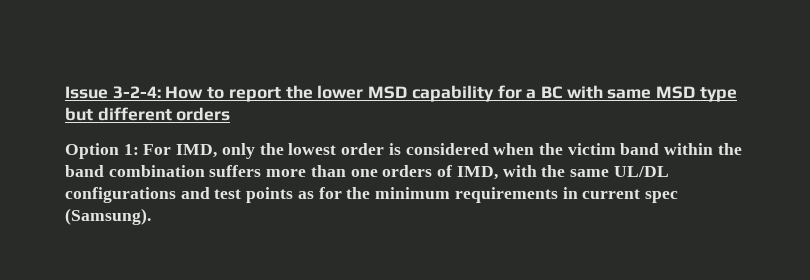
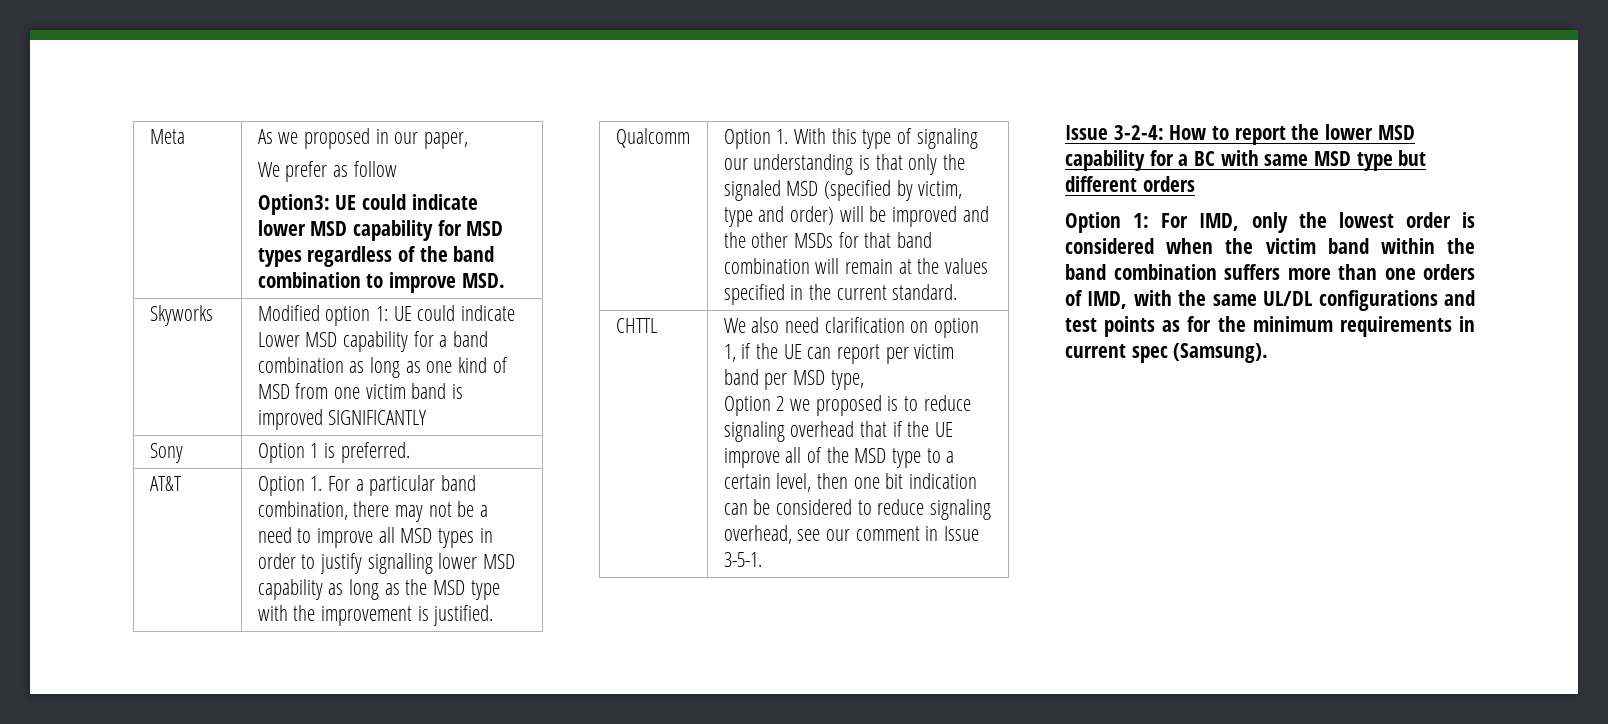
(65, 92) none -> [149,129,185,144] [257,128,469,149] [257,161,397,182] [257,194,478,215] [257,220,504,241] [257,246,495,267] [257,272,505,293] [149,305,213,326] [257,305,516,326] [257,331,489,352] [257,357,508,378] [257,383,464,399] [257,409,428,430] [149,443,183,463] [257,442,410,463] [149,476,182,491] [257,475,477,496] [257,501,489,522] [257,527,493,548] [257,553,516,574] [257,579,500,600] [257,605,494,626] [615,128,690,148] [723,128,978,149] [723,154,966,175] [723,180,963,201] [723,206,989,227] [723,232,933,248] [723,258,989,274] [723,284,958,305] [615,318,657,333] [723,317,980,338] [723,343,955,364] [723,369,864,390] [723,395,971,416] [723,421,954,442] [723,447,955,468] [723,473,978,492] [723,499,992,520] [723,525,980,544] [723,552,762,567] Meta | As we proposed in our paper, // We prefer as follow // Option3: UE could indicate lower MSD capability for MSD types regardless of the band combination to improve MSD. // Skyworks | Modified option 1: UE could indicate Lower MSD capability for a band combination as long as one kind of MSD from one victim band is improved SIGNIFICANTLY // Sony | Option 1 is preferred. // AT&T | Option 1. For a particular band combination, there may not be a need to improve all MSD types in order to justify signalling lower MSD capability as long as the MSD type with the improvement is justified. // Qualcomm | Option 1. With this type of signaling our understanding is that only the signaled MSD (specified by victim, type and order) will be improved and the other MSDs for that band combination will remain at the values specified in the current standard. // CHTTL | We also need clarification on option 1, if the UE can report per victim band per MSD type, // Option 2 we proposed is to reduce signaling overhead that if the UE improve all of the MSD type to a certain level, then one bit indication can be considered to reduce signaling overhead, see our comment in Issue 3-5-1. //

